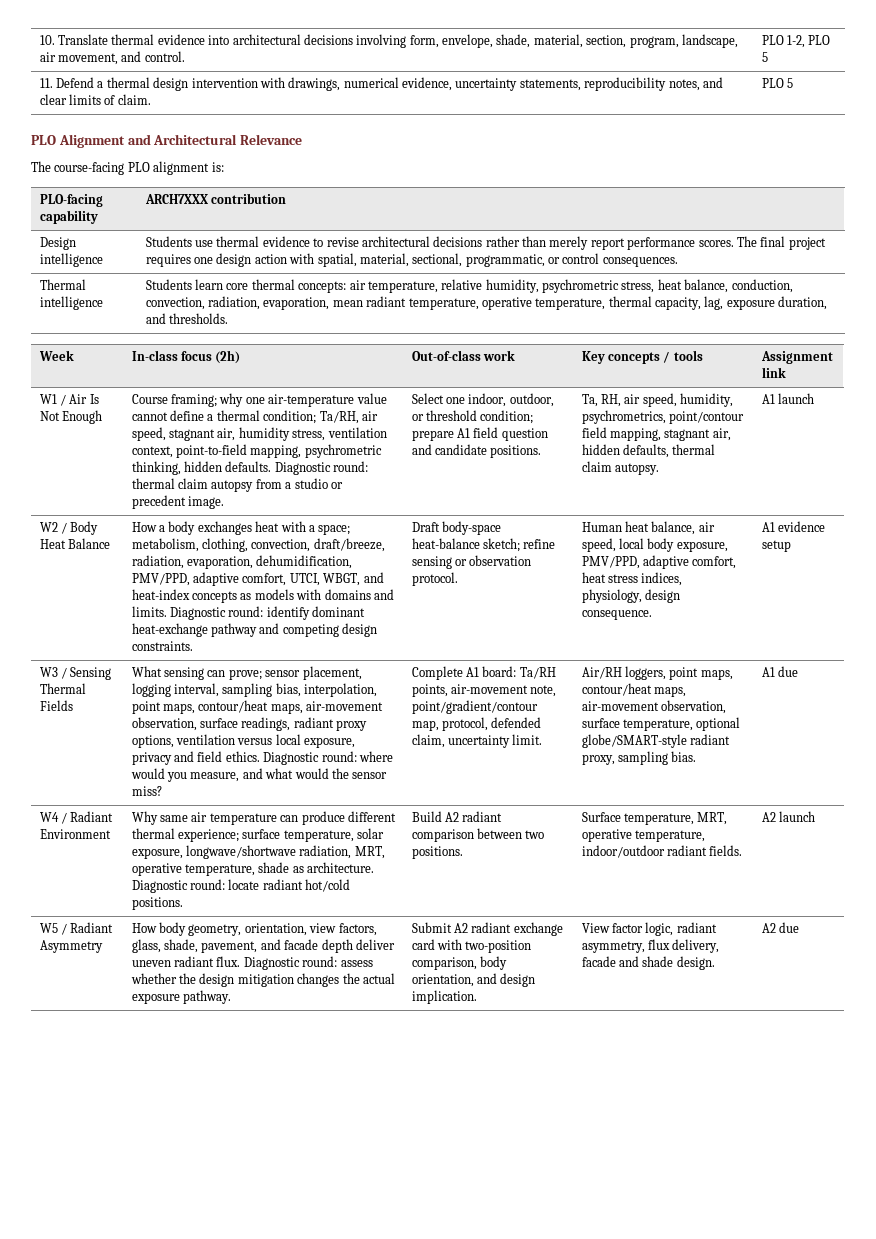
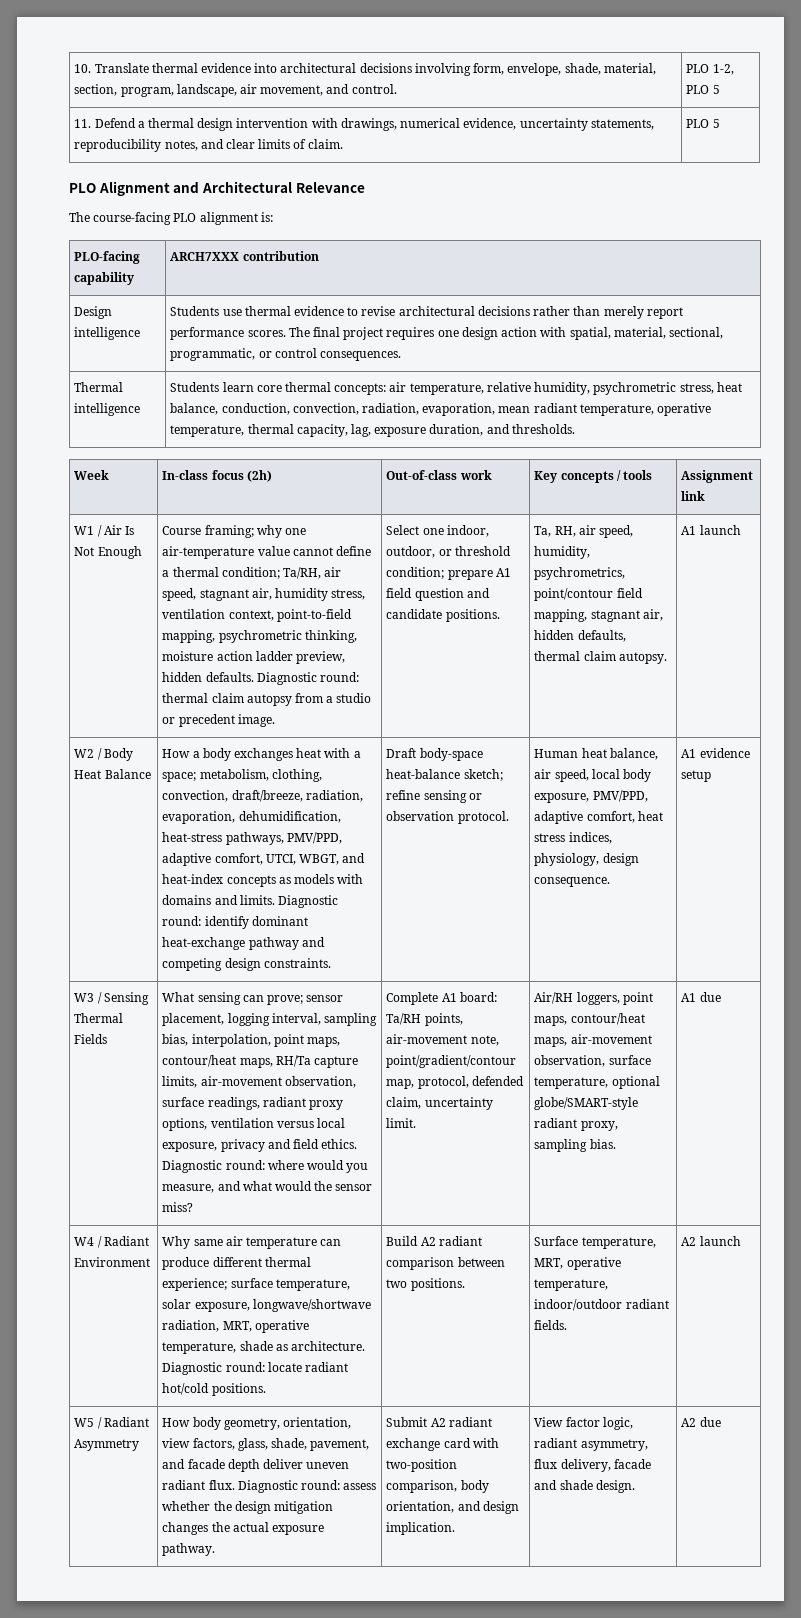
(181, 468) none -> [162,651,345,664] moisture action ladder preview,
(353, 562) none -> [162,832,284,845] heat-stress pathways,
(303, 708) none -> [275,1055,358,1068] [162,1076,198,1088] RH/Ta capture limits,

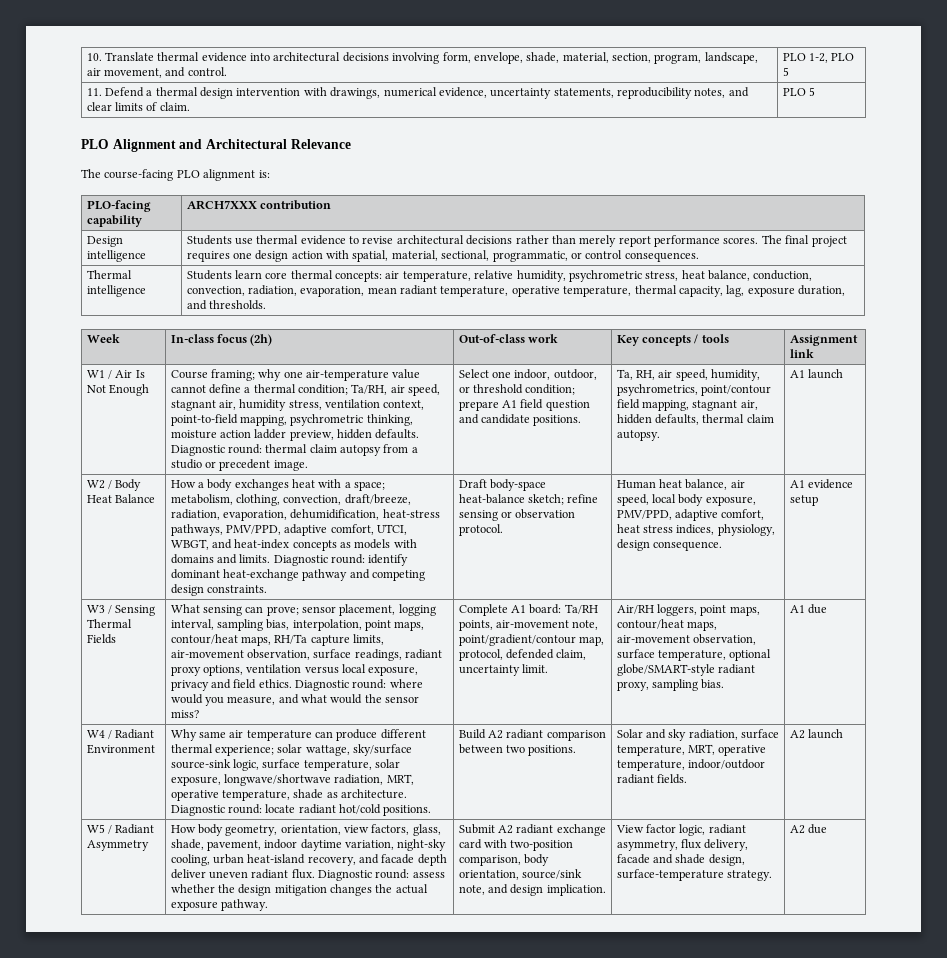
(228, 1284) none -> [277,744,413,756] [170,759,259,771] solar wattage, sky/surface source-sink logic,
[534,1236,579,1246] Surface -> [616,729,780,741] Solar and sky radiation, surface
(370, 1445) none -> [264,839,447,851] [170,854,356,866] indoor daytime variation, night-sky cooling, urban heat-island recovery,
(455, 1507) none -> [521,869,582,879] [458,885,485,895] source/sink note,
[595,1480,635,1493] design. -> [708,854,745,866] [616,869,772,881] design, surface-temperature strategy.

